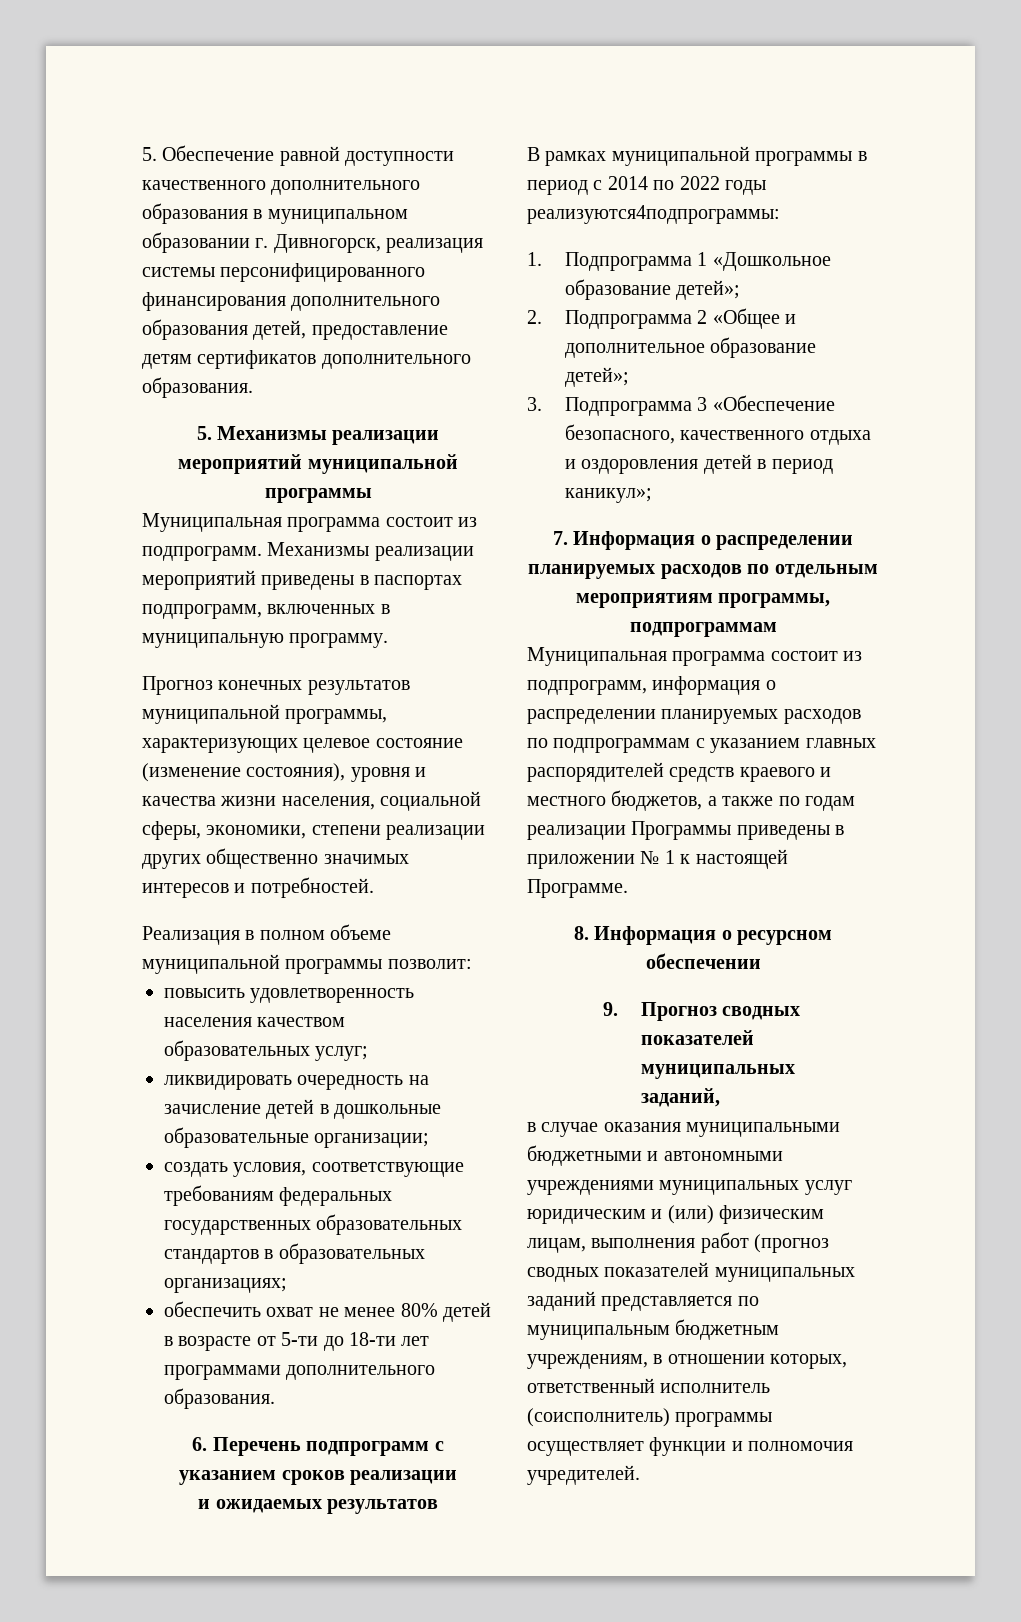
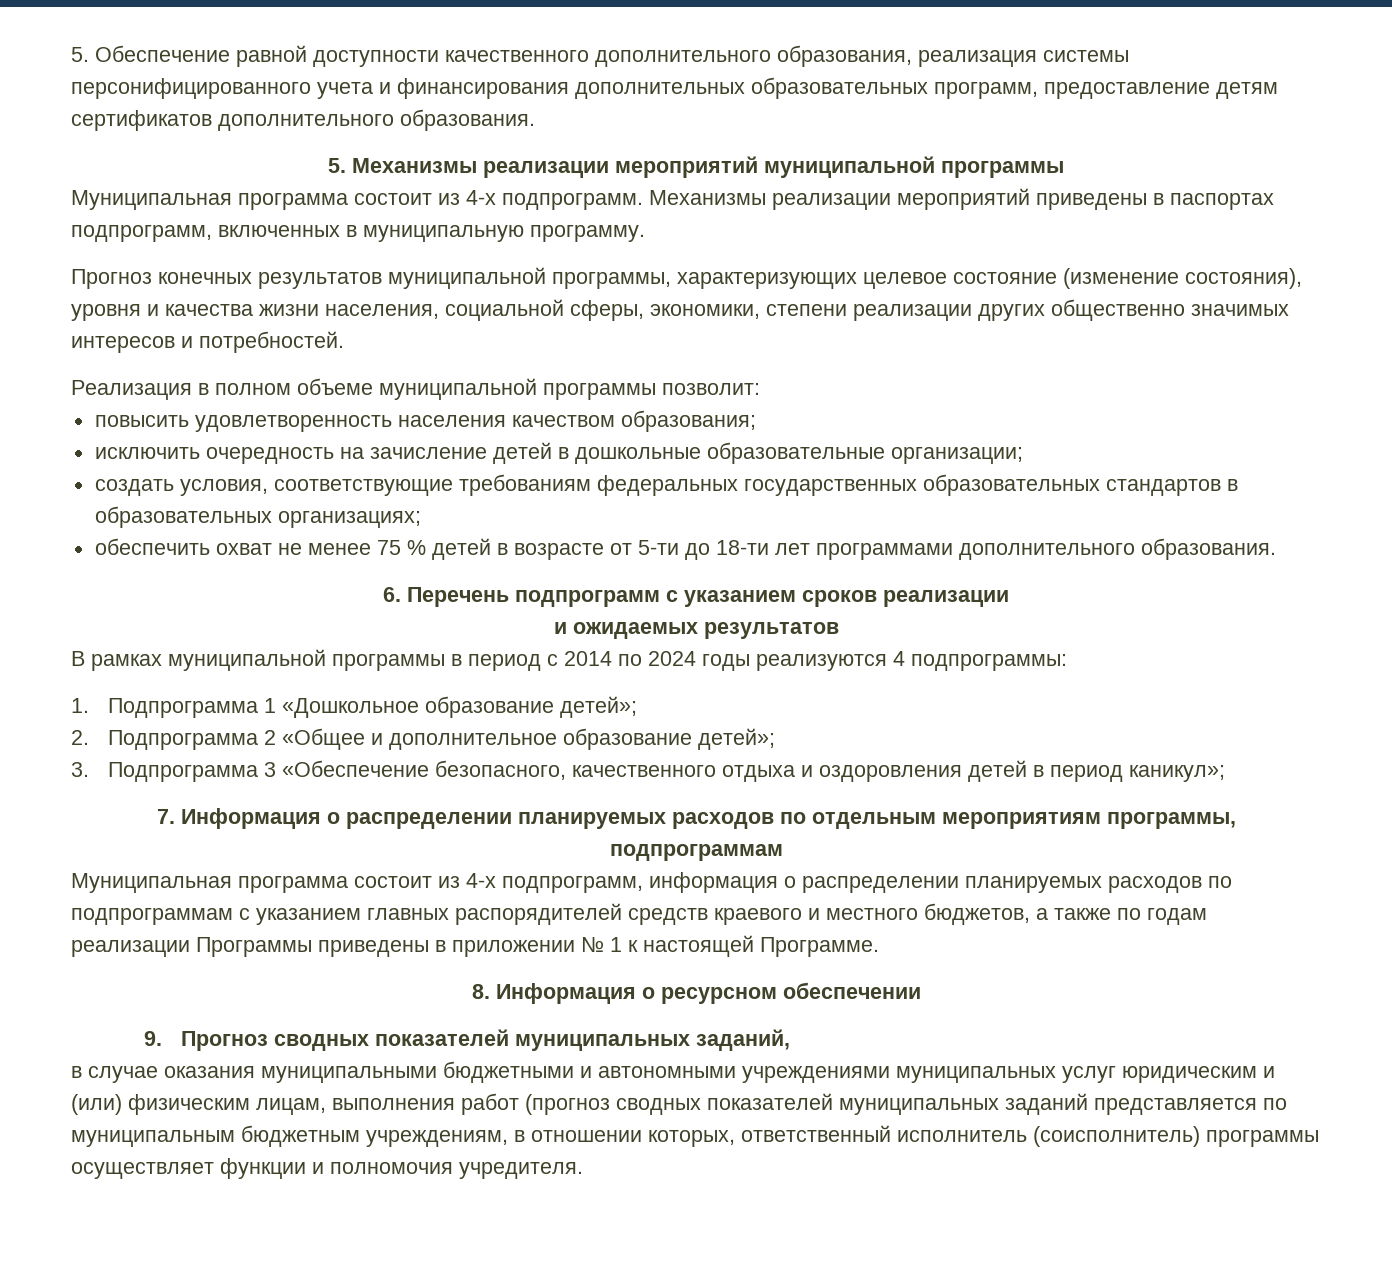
[142,203,408,224] [142,232,484,253] [142,263,426,282] [142,292,441,311] [142,319,307,340] образования в муниципальном образовании г. Дивногорск, реализация системы персонифицированного финансирования дополнительного образования детей, -> [777,45,1129,67] [71,77,1038,99] образования, реализация системы персонифицированного учета и финансирования дополнительных образовательных программ,
(478, 522) none -> [466,190,496,205] 4-х
[164,1040,369,1061] [164,1075,292,1090] образовательных услуг; // ликвидировать -> [620,410,756,432] [94,447,200,459] образования; // исключить
[400,1303,438,1317] 80% -> [376,540,426,555] 75 %
[679,176,766,195] [527,205,780,224] 2022 годы реализуются4подпрограммы: -> [648,651,1067,671] 2024 годы реализуются 4 подпрограммы:
(863, 656) none -> [466,873,496,888] 4-х
[527,1465,640,1485] учредителей. -> [459,1162,583,1179] учредителя.

